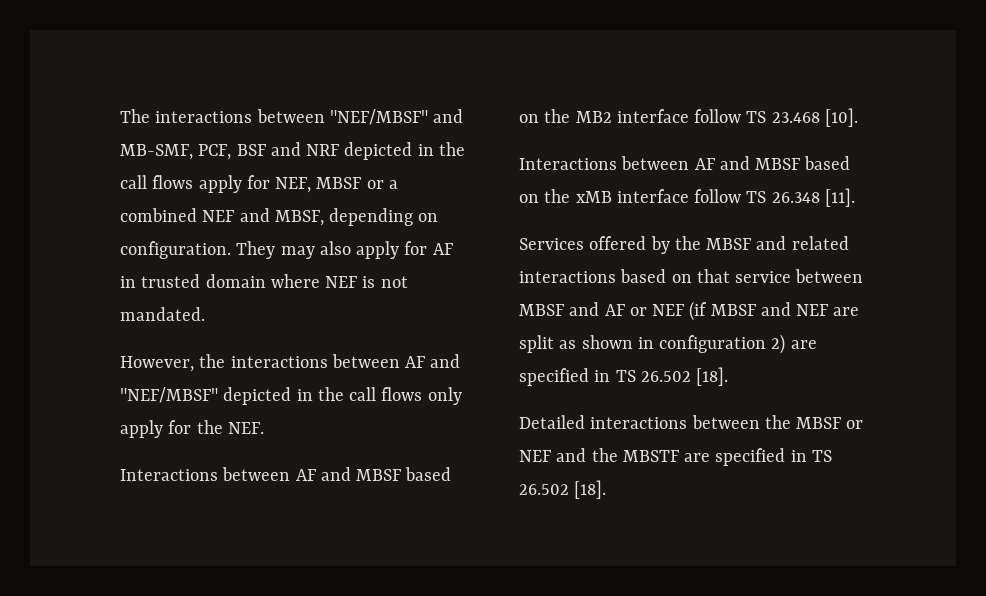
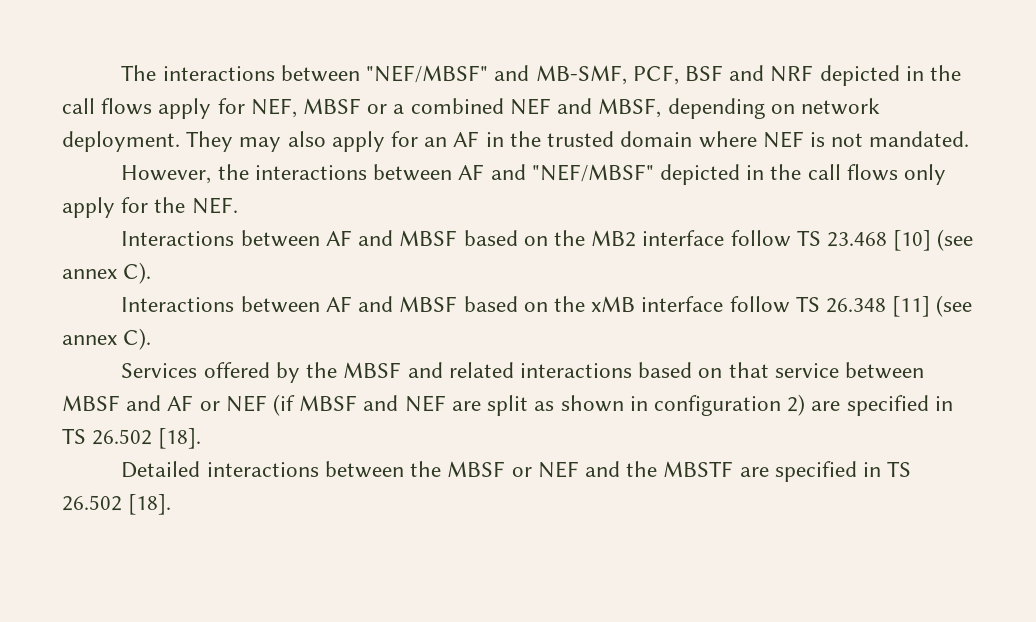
[120,241,231,259] configuration. -> [800,98,880,115] [62,131,180,152] network deployment.
(428, 248) none -> [424,137,448,147] an
(136, 282) none -> [509,131,541,147] the
[824,108,858,127] [10]. -> [893,229,974,251] [62,262,152,284] [10] (see annex C).
[824,188,855,207] [11]. -> [892,295,973,317] [62,328,152,350] [11] (see annex C).

